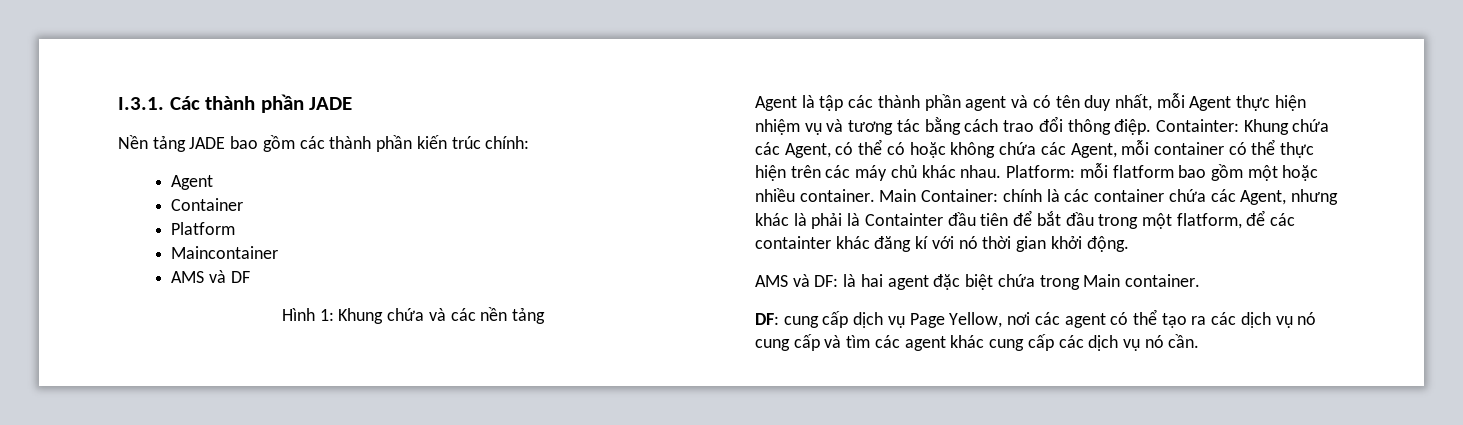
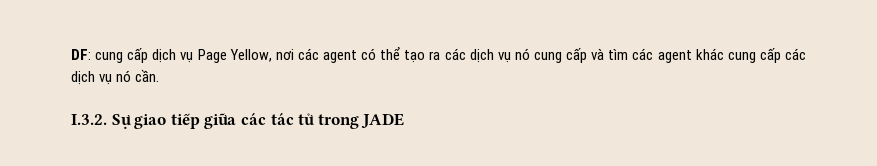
[118,94,353,113] [118,135,530,152] [171,175,214,190] [171,198,244,211] [171,222,236,235] [171,246,279,259] [171,270,250,283] [281,307,546,324] [755,93,1306,111] [755,116,1330,135] [755,139,1315,158] [755,163,1319,181] [755,188,1338,205] [755,210,1296,229] [755,236,1129,252] [755,274,1200,290] I.3.1. Các thành phần JADE // Nền tảng JADE bao gồm các thành phần kiến trúc chính: // Agent // Container // Platform // Maincontainer // AMS và DF // Hình 1: Khung chứa và các nền tảng // Agent là tập các thành phần agent và có tên duy nhất, mỗi Agent thực hiện nhiệm vụ và tương tác bằng cách trao đổi thông điệp. Containter: Khung chứa các Agent, có thể có hoặc không chứa các Agent, mỗi container có thể thực hiện trên các máy chủ khác nhau. Platform: mỗi flatform bao gồm một hoặc nhiều container. Main Container: chính là các container chứa các Agent, nhưng khác là phải là Containter đầu tiên để bắt đầu trong một flatform, để các containter khác đăng kí với nó thời gian khởi động. // AMS và DF: là hai agent đặc biệt chứa trong Main container. // -> (71, 54) none
(1200, 341) none -> [71,113,405,129] // I.3.2. Sự giao tiếp giữa các tác tử trong JADE

